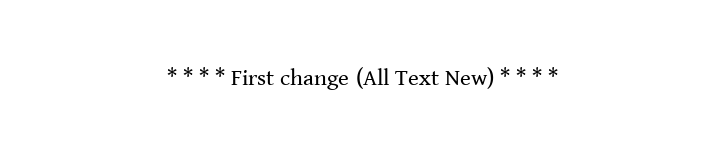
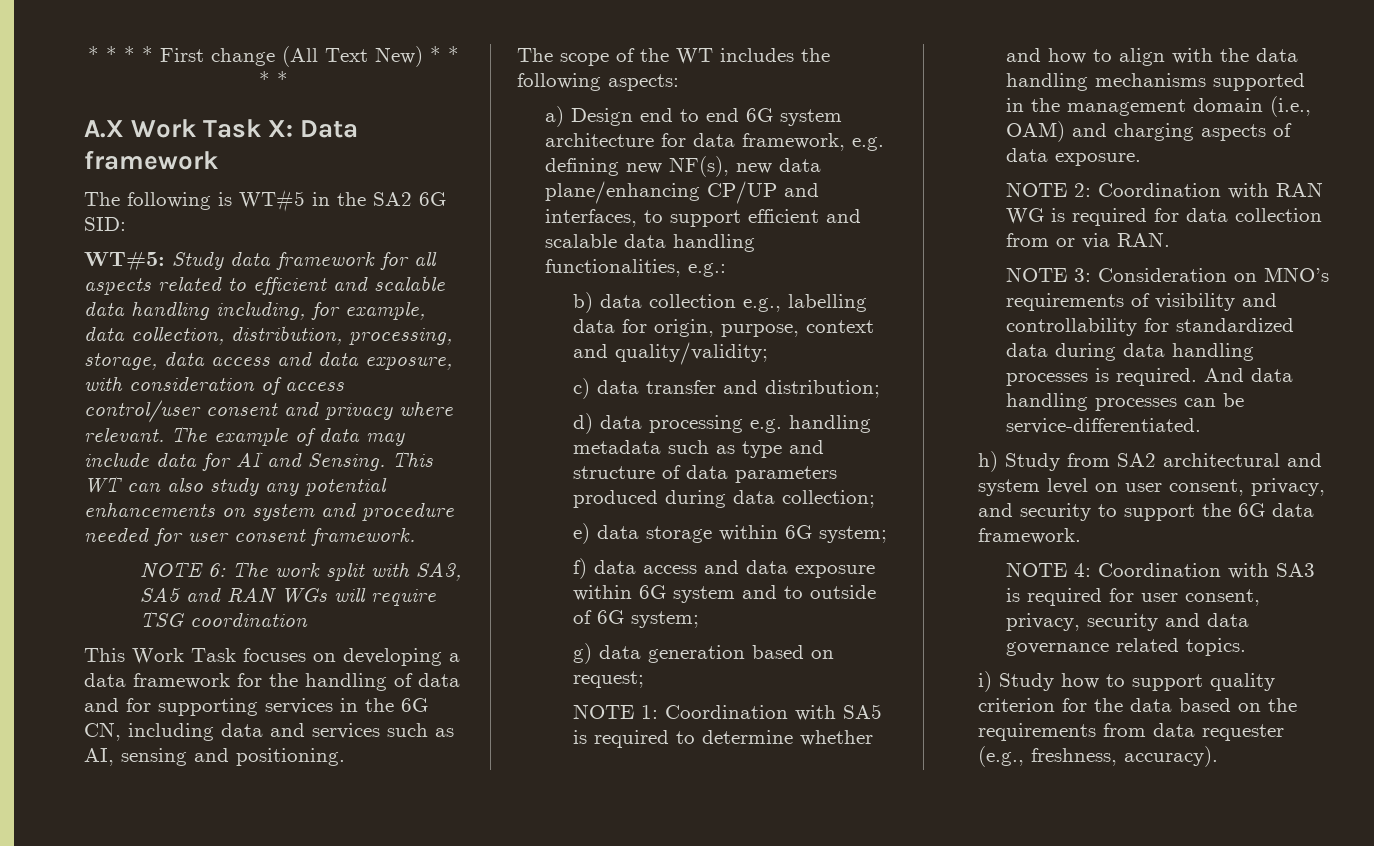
(558, 76) none -> [84,119,359,138] [84,150,218,170] [84,189,446,212] [84,217,126,231] [84,251,437,271] [84,275,445,295] [84,301,425,320] [84,325,452,345] [84,351,452,370] [84,376,344,395] [84,400,453,423] [84,426,405,446] [84,451,433,471] [84,476,387,496] [84,502,454,521] [84,527,415,546] [139,561,461,581] [139,587,436,606] [139,611,308,627] [84,648,460,666] [84,673,460,691] [84,698,428,716] [84,722,454,741] [84,748,345,766] [517,48,830,66] [517,73,679,91] [544,106,842,127] [544,133,884,151] [544,156,821,177] [544,181,819,204] [544,209,861,227] [544,234,755,252] [544,259,726,277] [572,292,867,313] [572,319,874,337] [572,342,768,365] [572,378,880,399] [572,413,871,434] [572,440,824,458] [572,465,837,483] [572,490,875,508] [572,523,887,544] [572,558,875,579] [572,585,876,603] [572,610,699,628] [572,643,834,664] [572,671,644,688] [572,704,882,721] [572,730,873,748] [1005,48,1298,66] [1005,73,1305,91] [1005,96,1311,117] [1005,121,1292,142] [1005,148,1141,166] [1005,182,1323,199] [1005,208,1322,226] [1005,232,1170,249] [1005,267,1329,282] [1005,293,1277,311] [1005,318,1294,336] [1005,343,1254,361] [1005,368,1293,386] [1005,393,1244,411] [1005,418,1201,434] [977,451,1322,472] [977,478,1325,496] [977,503,1314,521] [977,528,1081,544] [1005,562,1315,579] [1005,588,1260,606] [1005,613,1249,631] [1005,638,1246,656] [977,671,1275,692] [977,698,1297,712] [977,723,1284,741] [977,746,1218,767] // A.X Work Task X: Data framework // The following is WT#5 in the SA2 6G SID: // WT#5: Study data framework for all aspects related to efficient and scalable data handling including, for example, data collection, distribution, processing, storage, data access and data exposure, with consideration of access control/user consent and privacy where relevant. The example of data may include data for AI and Sensing. This WT can also study any potential enhancements on system and procedure needed for user consent framework. // NOTE 6: The work split with SA3, SA5 and RAN WGs will require TSG coordination // This Work Task focuses on developing a data framework for the handling of data and for supporting services in the 6G CN, including data and services such as AI, sensing and positioning. // The scope of the WT includes the following aspects: // a) Design end to end 6G system architecture for data framework, e.g. defining new NF(s), new data plane/enhancing CP/UP and interfaces, to support efficient and scalable data handling functionalities, e.g.: // b) data collection e.g., labelling data for origin, purpose, context and quality/validity; // c) data transfer and distribution; // d) data processing e.g. handling metadata such as type and structure of data parameters produced during data collection; // e) data storage within 6G system; // f) data access and data exposure within 6G system and to outside of 6G system; // g) data generation based on request; // NOTE 1: Coordination with SA5 is required to determine whether and how to align with the data handling mechanisms supported in the management domain (i.e., OAM) and charging aspects of data exposure. // NOTE 2: Coordination with RAN WG is required for data collection from or via RAN. // NOTE 3: Consideration on MNO’s requirements of visibility and controllability for standardized data during data handling processes is required. And data handling processes can be service-differentiated. // h) Study from SA2 architectural and system level on user consent, privacy, and security to support the 6G data framework. // NOTE 4: Coordination with SA3 is required for user consent, privacy, security and data governance related topics. // i) Study how to support quality criterion for the data based on the requirements from data requester (e.g., freshness, accuracy).

